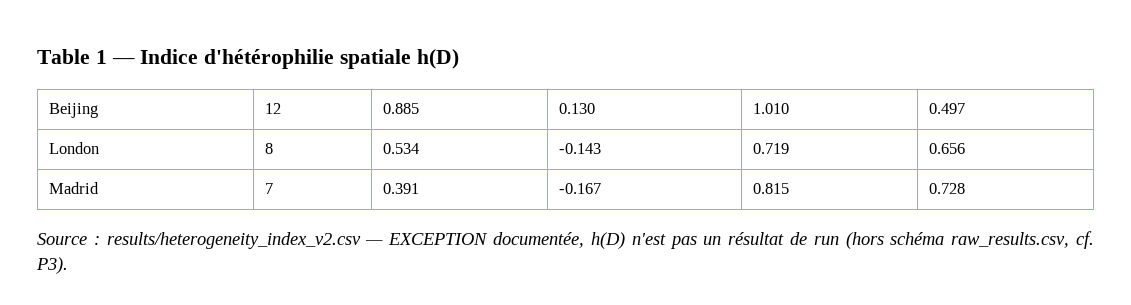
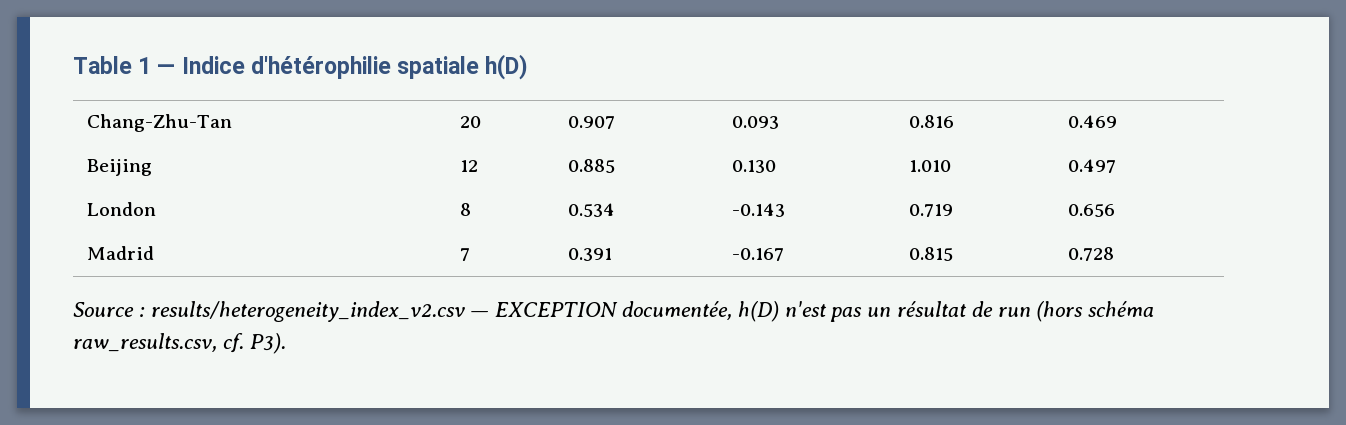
(459, 59) none -> [87,114,233,132] [460,116,482,128] [568,116,616,129] [732,116,780,129] [909,115,955,128] [1068,115,1118,128] // Chang-Zhu-Tan | 20 | 0.907 | 0.093 | 0.816 | 0.469

